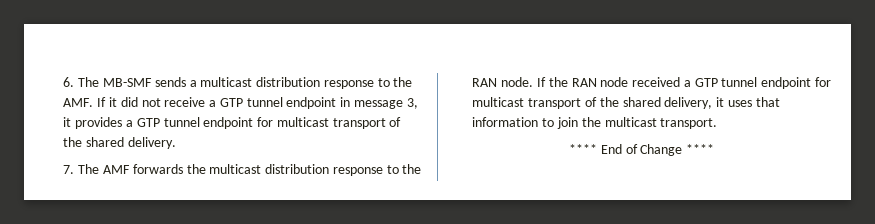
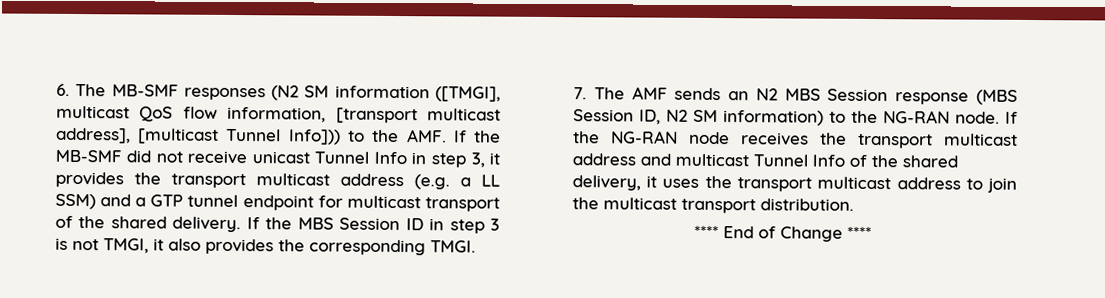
[154,77,374,89] sends a multicast distribution response -> [183,85,501,102] [55,105,501,124] [55,127,341,145] responses (N2 SM information ([TMGI], multicast QoS flow information, [transport multicast address], [multicast Tunnel Info]))
[108,97,117,107] it -> [473,130,501,143] [54,149,122,163] the MB-SMF
[209,97,418,109] [63,117,123,129] a GTP tunnel endpoint in message 3, it provides -> [251,151,501,168] [54,171,501,190] [54,193,132,210] unicast Tunnel Info in step 3, it provides the transport multicast address (e.g. a LL SSM) and
[63,164,422,176] [472,78,498,87] // 7. The AMF forwards the multicast distribution response to the RAN -> [246,217,500,234] [54,237,476,256] [572,86,1018,105] [572,109,950,126] If the MBS Session ID in step 3 is not TMGI, it also provides the corresponding TMGI. // 7. The AMF sends an N2 MBS Session response (MBS Session ID, N2 SM information) to the NG-RAN
[571,77,831,89] [472,97,582,109] RAN node received a GTP tunnel endpoint for multicast transport -> [610,130,1018,149] [571,153,845,167] NG-RAN node receives the transport multicast address and multicast Tunnel Info
[755,97,780,107] [472,117,539,127] that information -> [704,175,961,192] the transport multicast address
[660,118,718,129] transport. -> [680,198,854,214] transport distribution.

